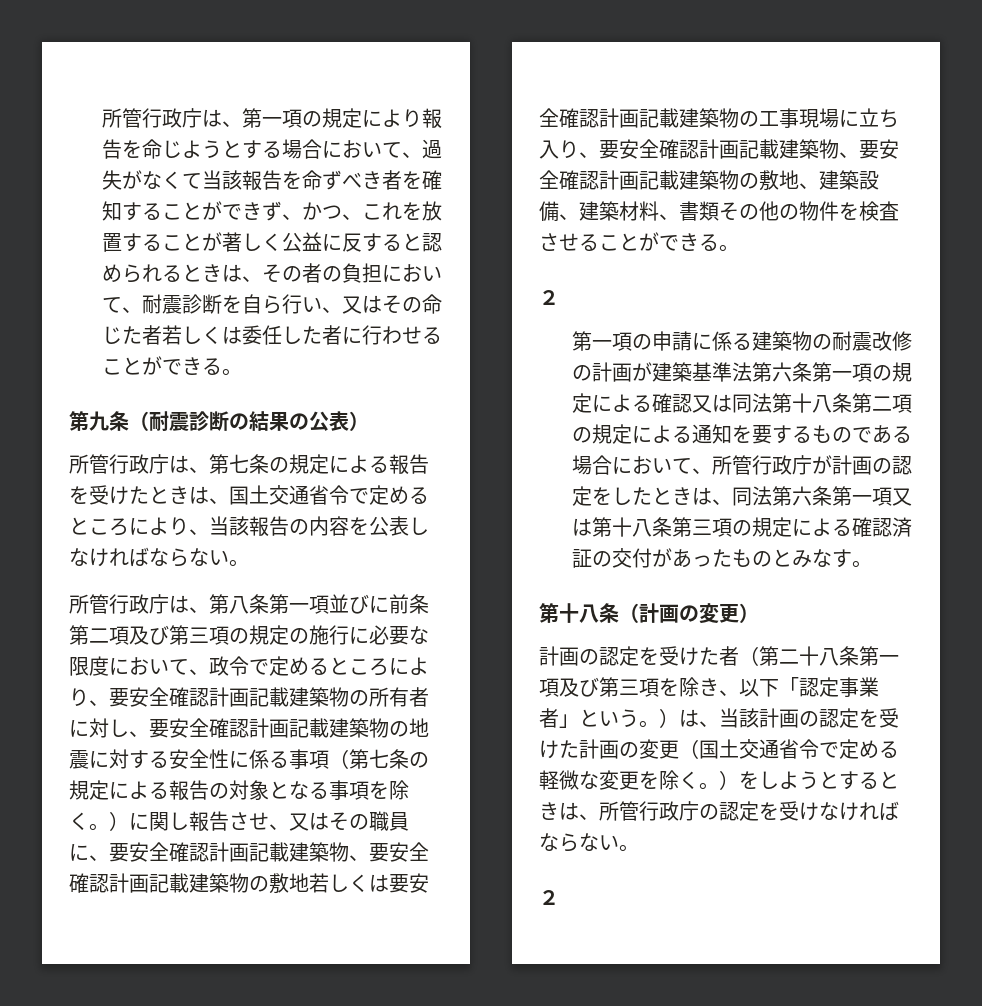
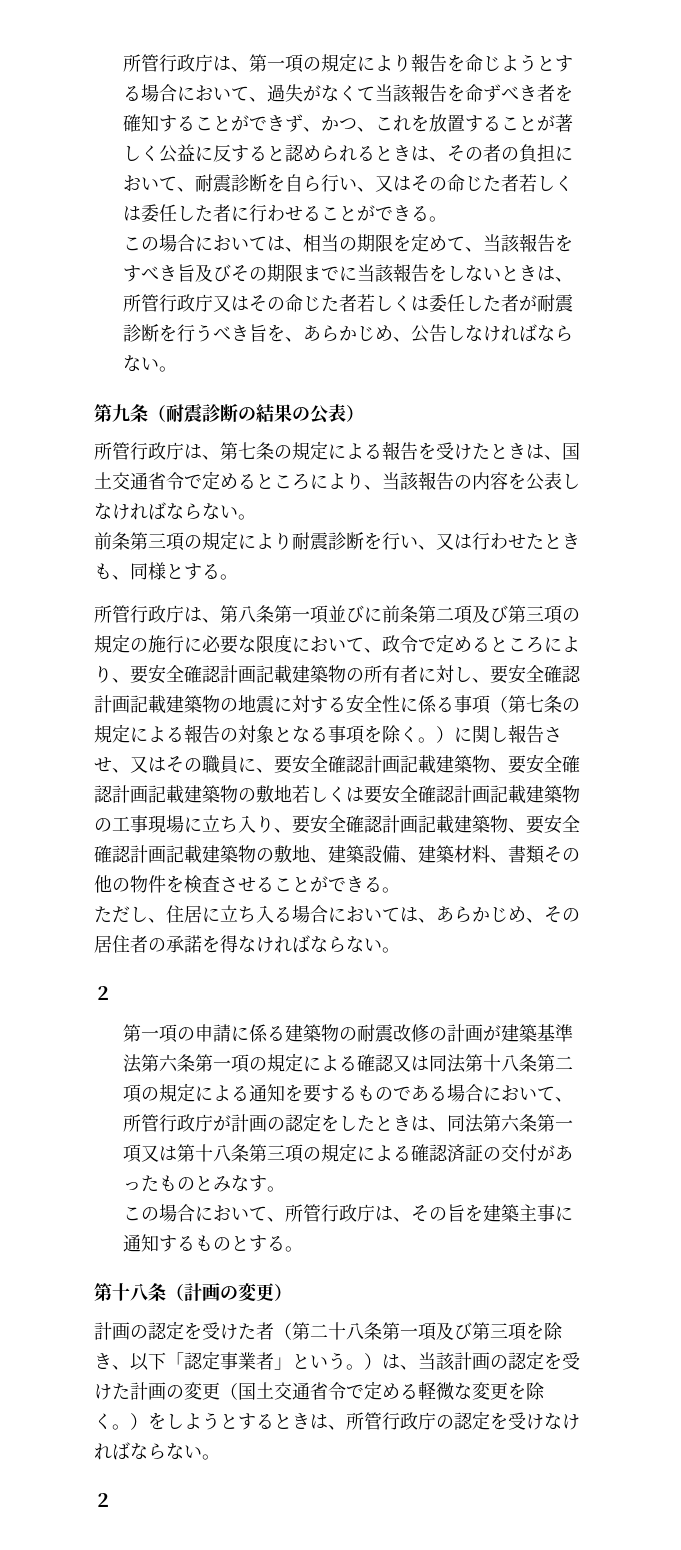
(242, 372) none -> [123,233,574,253] [123,263,574,283] [123,294,574,313] [123,324,574,343] [123,355,178,372] // この場合においては、相当の期限を定めて、当該報告をすべき旨及びその期限までに当該報告をしないときは、所管行政庁又はその命じた者若しくは委任した者が耐震診断を行うべき旨を、あらかじめ、公告しなければならない。
(249, 563) none -> [94,531,580,551] [94,562,238,580] // 前条第三項の規定により耐震診断を行い、又は行わせたときも、同様とする。
(739, 248) none -> [94,905,580,923] [94,935,400,953] // ただし、住居に立ち入る場合においては、あらかじめ、その居住者の承諾を得なければならない。
(872, 564) none -> [123,1204,574,1222] [123,1234,304,1252] // この場合において、所管行政庁は、その旨を建築主事に通知するものとする。

